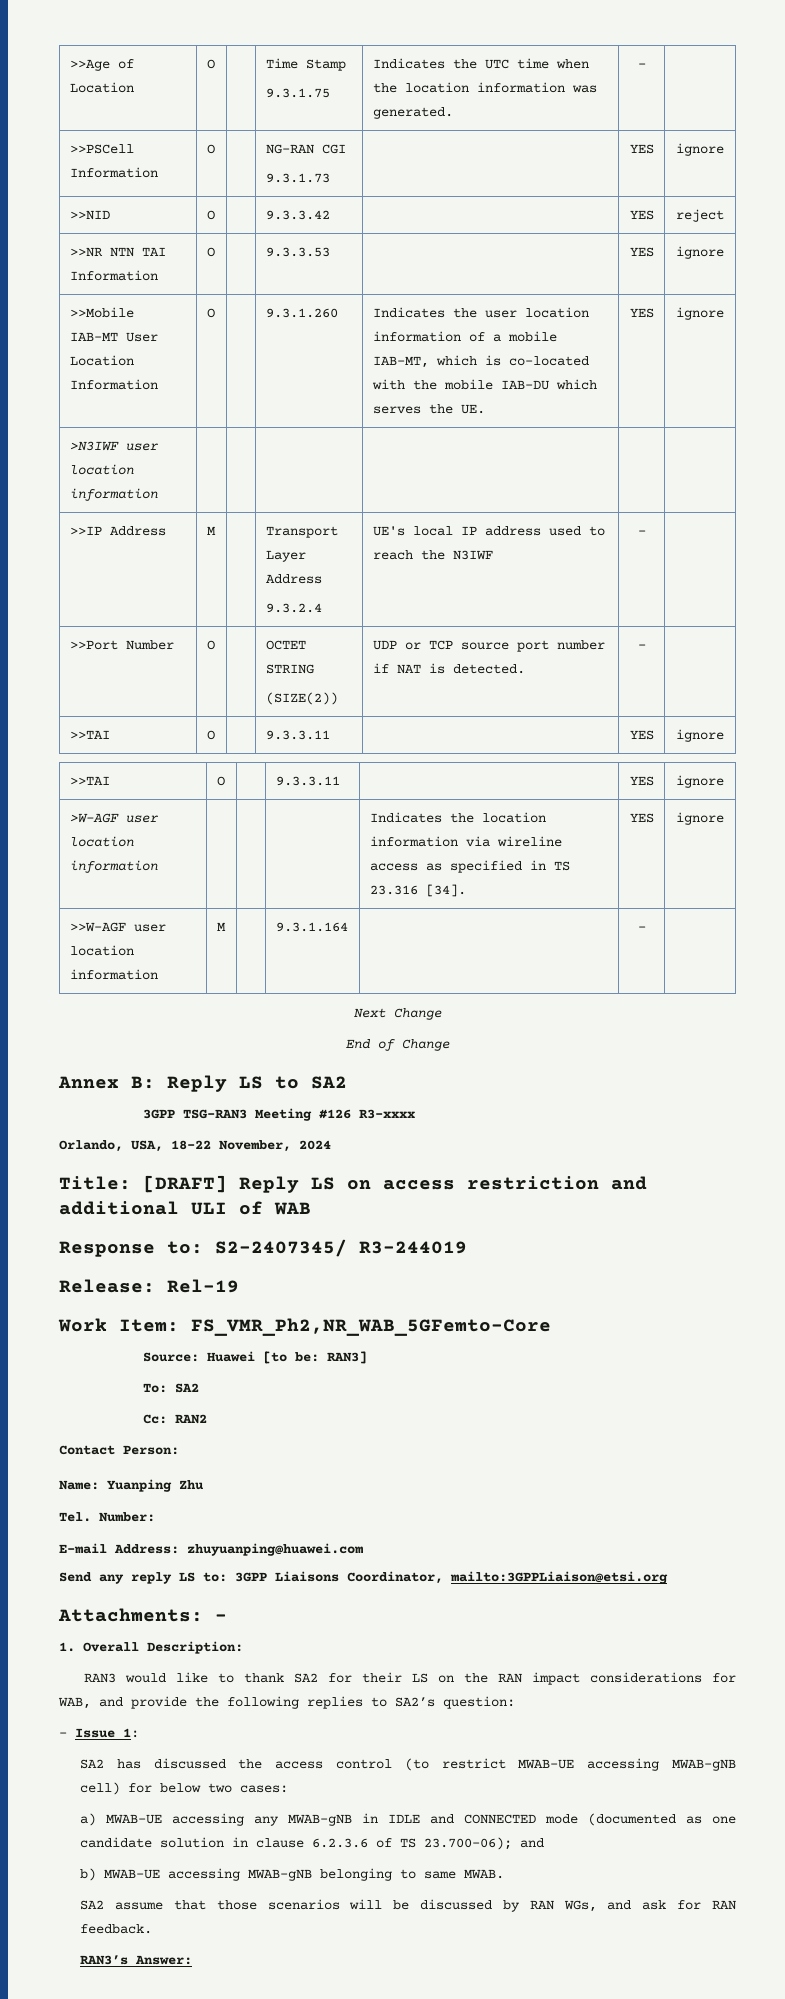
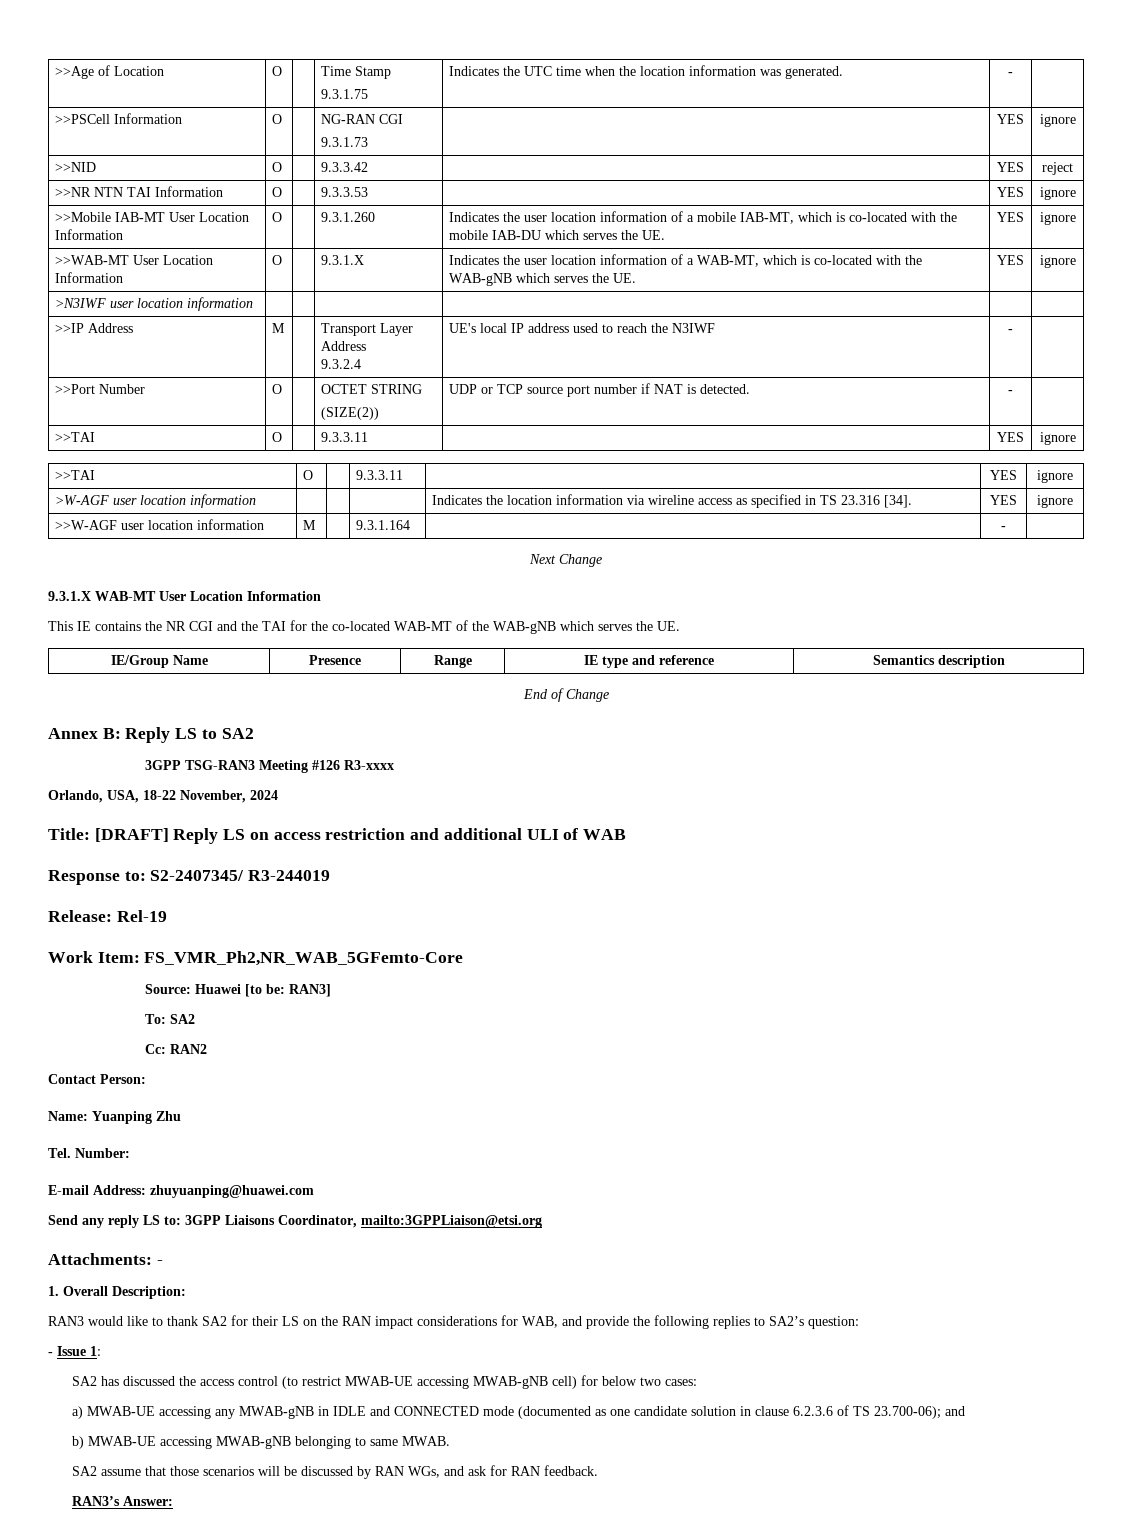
(724, 313) none -> [55,255,214,265] [55,272,124,283] [272,255,283,265] [321,255,365,265] [449,254,923,267] [449,273,637,286] [997,255,1024,265] [1039,255,1076,268] // >>WAB-MT User Location Information | O | | 9.3.1.X | Indicates the user location information of a WAB-MT, which is co-located with the WAB-gNB which serves the UE. | YES | ignore
(442, 1014) none -> [48,591,321,601] [48,620,680,634] [110,655,208,668] [309,655,361,665] [433,655,472,668] [584,655,714,668] [872,655,1005,668] // 9.3.1.X WAB-MT User Location Information // This IE contains the NR CGI and the TAI for the co-located WAB-MT of the WAB-gNB which serves the UE. // IE/Group Name | Presence | Range | IE type and reference | Semantics description

